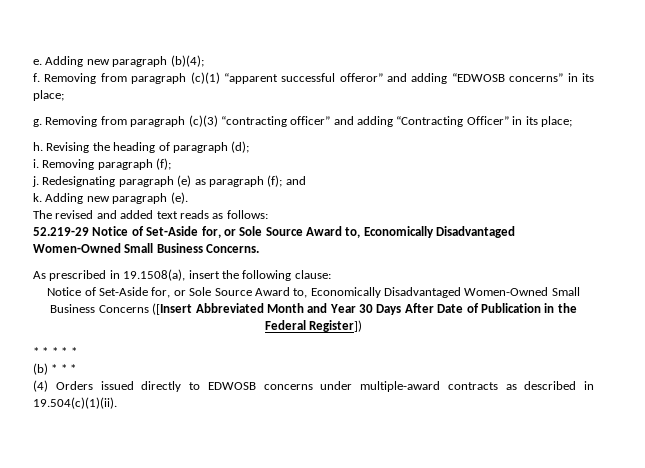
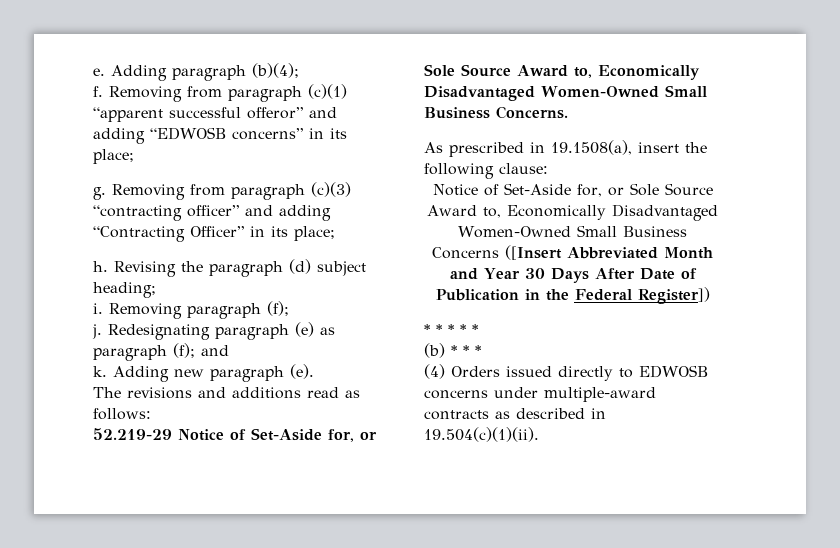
[86,59,110,65] new -> (167, 73) none
[113,141,250,153] heading of paragraph (d); -> [209,259,366,277] [93,282,156,298] paragraph (d) subject heading;
[55,210,209,219] revised and added text reads -> [127,387,339,399] revisions and additions read

